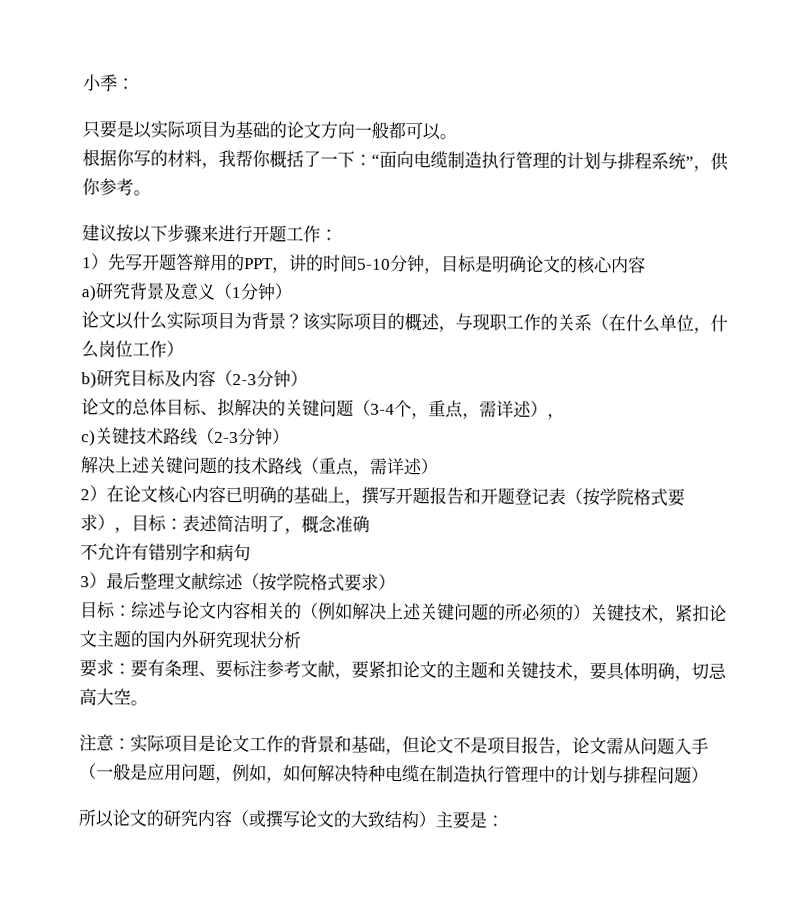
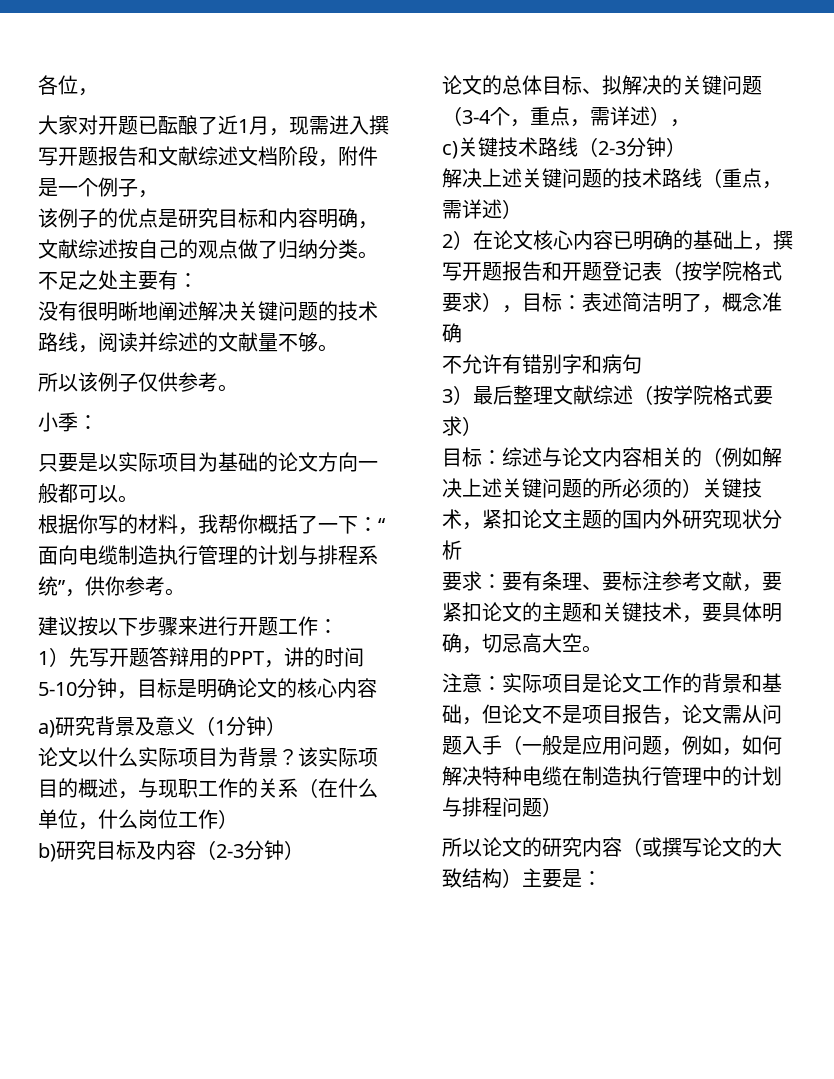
(83, 83) none -> [38,75,98,96] [38,115,389,136] [38,146,378,167] [38,177,158,198] [38,208,378,229] [38,239,378,259] [38,270,198,290] [38,301,378,321] [38,332,338,353] [38,372,238,392] 各位， // 大家对开题已酝酿了近1月，现需进入撰写开题报告和文献综述文档阶段，附件是一个例子， // 该例子的优点是研究目标和内容明确，文献综述按自己的观点做了归纳分类。不足之处主要有： // 没有很明晰地阐述解决关键问题的技术路线，阅读并综述的文献量不够。 // 所以该例子仅供参考。 //

